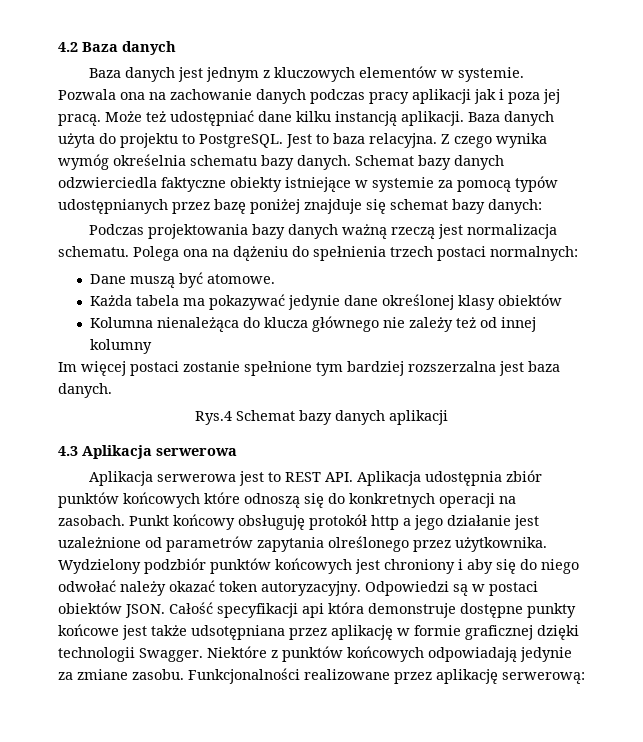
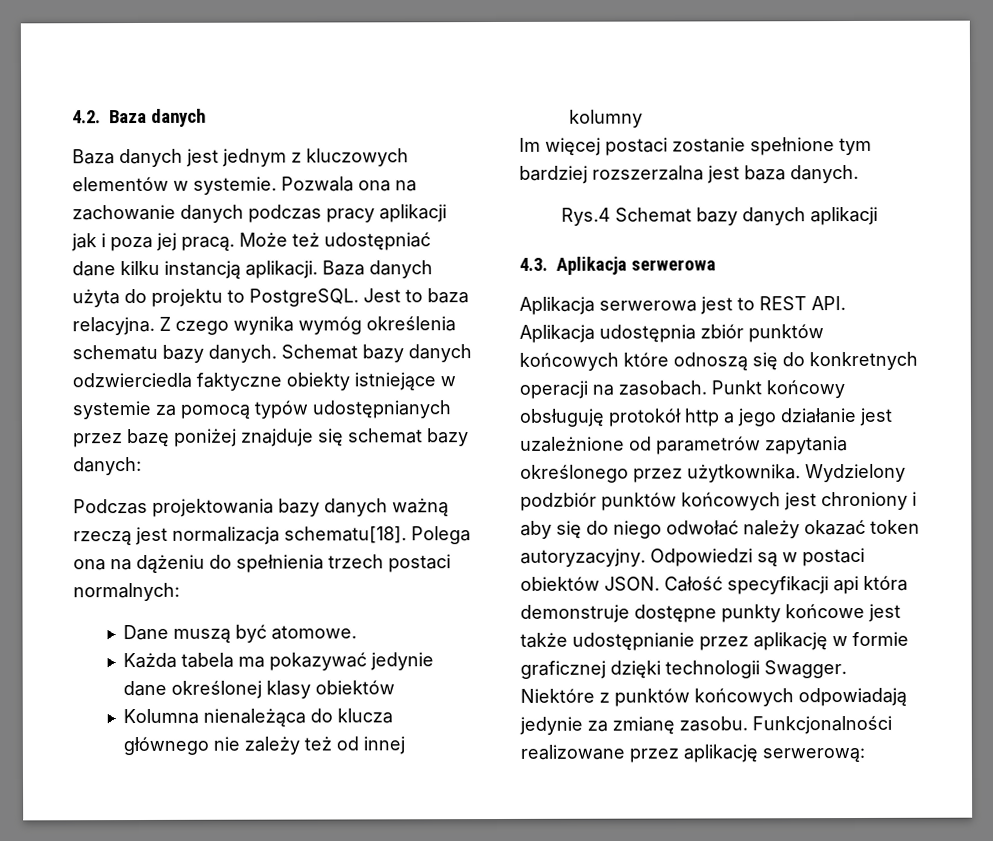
[58,42,78,52] 4.2 -> [72,110,101,124] 4.2.
[113,154,186,166] okreśelnia -> [366,316,456,332] określenia
[58,246,129,257] schematu. -> [284,526,407,544] schematu[18].
[58,446,78,456] 4.3 -> [519,257,548,271] 4.3.
[328,536,409,552] olreślonego -> [520,464,629,483] określonego
[191,625,285,640] udsotępniana -> [572,632,695,651] udostępnianie
[77,669,128,680] zmiane -> [612,716,675,735] zmianę

